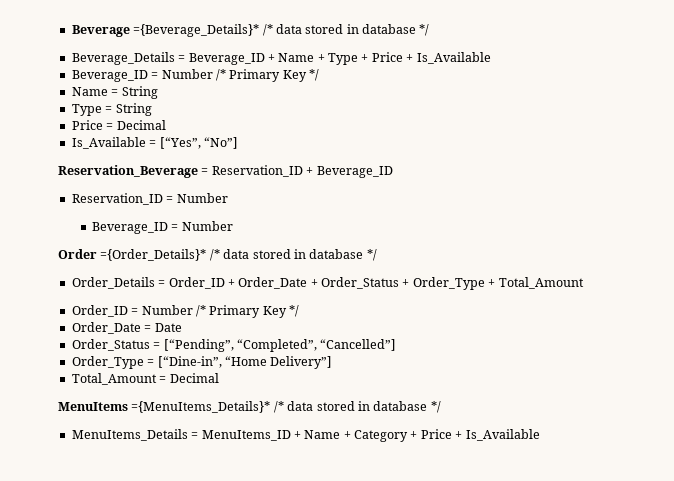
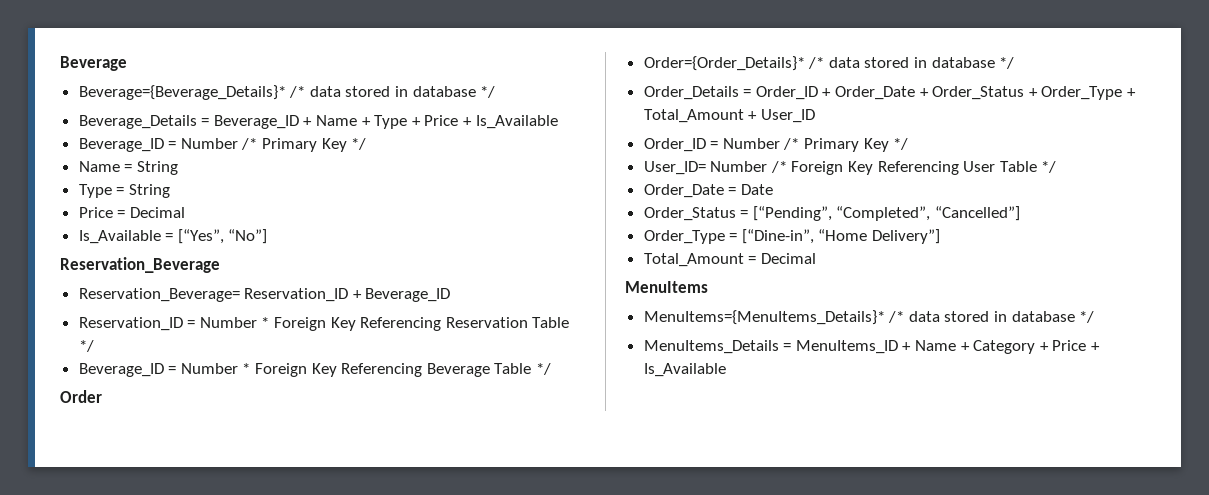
[71,24,260,37] Beverage ={Beverage_Details}* -> [60,56,127,71] [78,85,286,100] Beverage // Beverage={Beverage_Details}*
[201,168,209,175] = -> [78,288,240,302] // Reservation_Beverage=
[91,221,233,234] // Beverage_ID = Number -> [261,317,570,331] [78,340,94,352] [78,363,552,377] * Foreign Key Referencing Reservation Table */ // Beverage_ID = Number * Foreign Key Referencing Beverage Table */
[100,249,207,261] ={Order_Details}* -> [643,56,805,71] // Order={Order_Details}*
(584, 283) none -> [748,109,815,123] + User_ID
(299, 311) none -> [643,161,1057,175] // User_ID= Number /* Foreign Key Referencing User Table */
[131,401,271,413] ={MenuItems_Details}* -> [643,310,885,325] // MenuItems={MenuItems_Details}*

